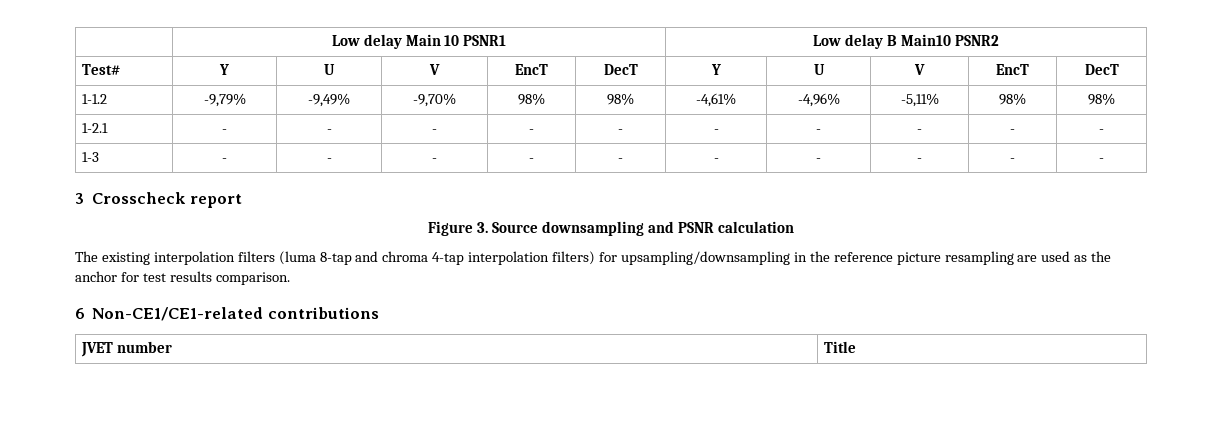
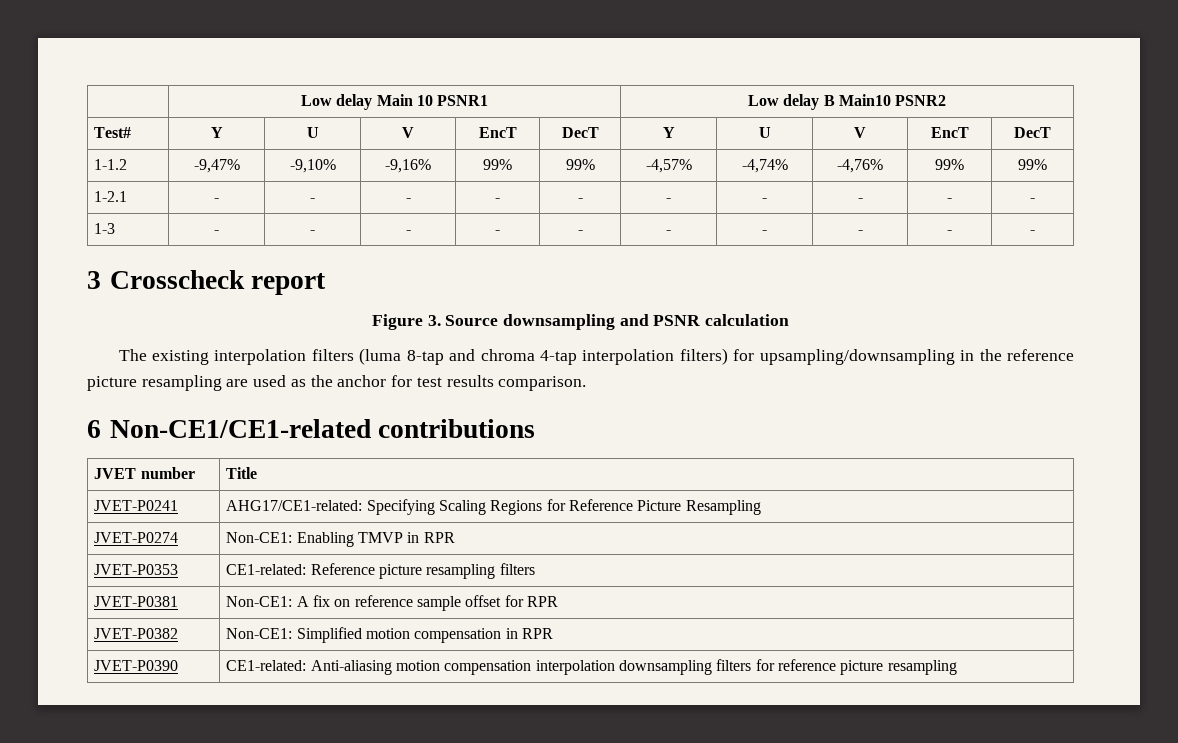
[203,93,246,107] [308,93,350,107] [413,93,456,107] [518,93,545,105] [607,93,634,105] [696,93,736,107] [797,93,840,107] [900,93,939,107] [999,93,1026,105] [1088,93,1115,105] -9,79% | -9,49% | -9,70% | 98% | 98% | -4,61% | -4,96% | -5,11% | 98% | 98% -> [193,159,240,173] [289,159,336,173] [385,159,431,173] [483,159,512,170] [565,159,595,170] [645,159,692,173] [741,159,788,173] [837,159,883,173] [935,159,964,170] [1018,159,1047,170] -9,47% | -9,10% | -9,16% | 99% | 99% | -4,57% | -4,74% | -4,76% | 99% | 99%
(856, 347) none -> [94,500,179,511] [226,499,761,515] [94,532,179,543] [226,532,455,547] [94,564,179,575] [226,563,535,579] [94,596,179,607] [226,595,558,611] [94,628,179,639] [226,627,553,643] [94,660,179,671] [226,659,957,675] // JVET-P0241 | AHG17/CE1-related: Specifying Scaling Regions for Reference Picture Resampling // JVET-P0274 | Non-CE1: Enabling TMVP in RPR // JVET-P0353 | CE1-related: Reference picture resampling filters // JVET-P0381 | Non-CE1: A fix on reference sample offset for RPR // JVET-P0382 | Non-CE1: Simplified motion compensation in RPR // JVET-P0390 | CE1-related: Anti-aliasing motion compensation interpolation downsampling filters for reference picture resampling

